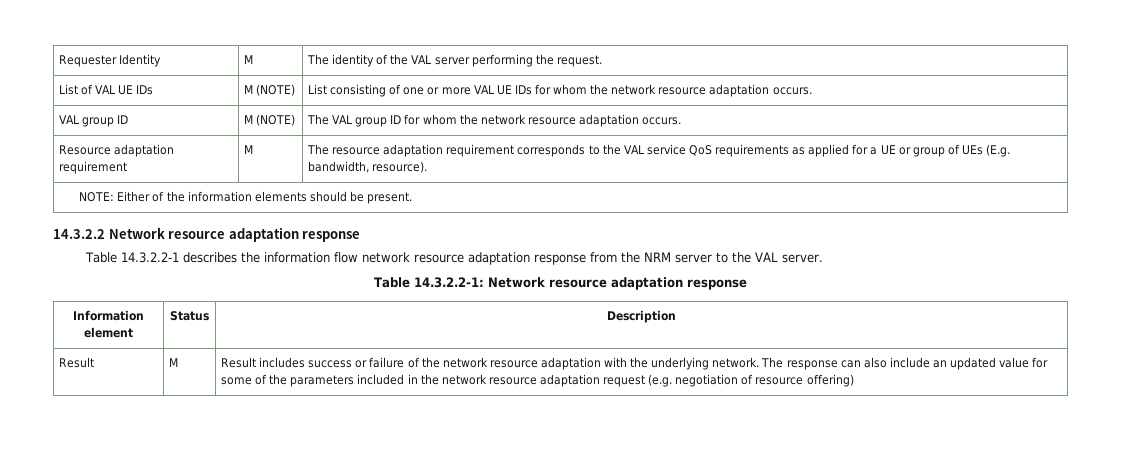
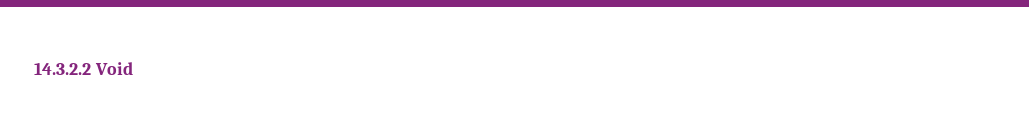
[59,54,162,67] [244,55,254,64] [307,54,602,67] [59,84,154,95] [244,84,296,96] [308,84,812,97] [59,115,129,127] [244,114,296,126] [307,114,682,127] [59,144,175,157] [59,161,128,174] [244,145,254,154] [307,144,1011,157] [308,161,428,173] [79,191,413,204] [53,227,361,242] [84,252,823,265] [374,277,747,290] [73,310,144,321] [84,327,133,338] [170,311,209,321] [607,310,677,323] [59,357,95,368] [169,358,179,367] [221,357,1049,370] [221,374,854,387] Requester Identity | M | The identity of the VAL server performing the request. // List of VAL UE IDs | M (NOTE) | List consisting of one or more VAL UE IDs for whom the network resource adaptation occurs. // VAL group ID | M (NOTE) | The VAL group ID for whom the network resource adaptation occurs. // Resource adaptation requirement | M | The resource adaptation requirement corresponds to the VAL service QoS requirements as applied for a UE or group of UEs (E.g. bandwidth, resource). // NOTE: Either of the information elements should be present. // 14.3.2.2 Network resource adaptation response // Table 14.3.2.2-1 describes the information flow network resource adaptation response from the NRM server to the VAL server. // Table 14.3.2.2-1: Network resource adaptation response // Information element | Status | Description // Result | M | Result includes success or failure of the network resource adaptation with the underlying network. The response can also include an updated value for some of the parameters included in the network resource adaptation request (e.g. negotiation of resource offering) -> [34,62,133,75] 14.3.2.2 Void

